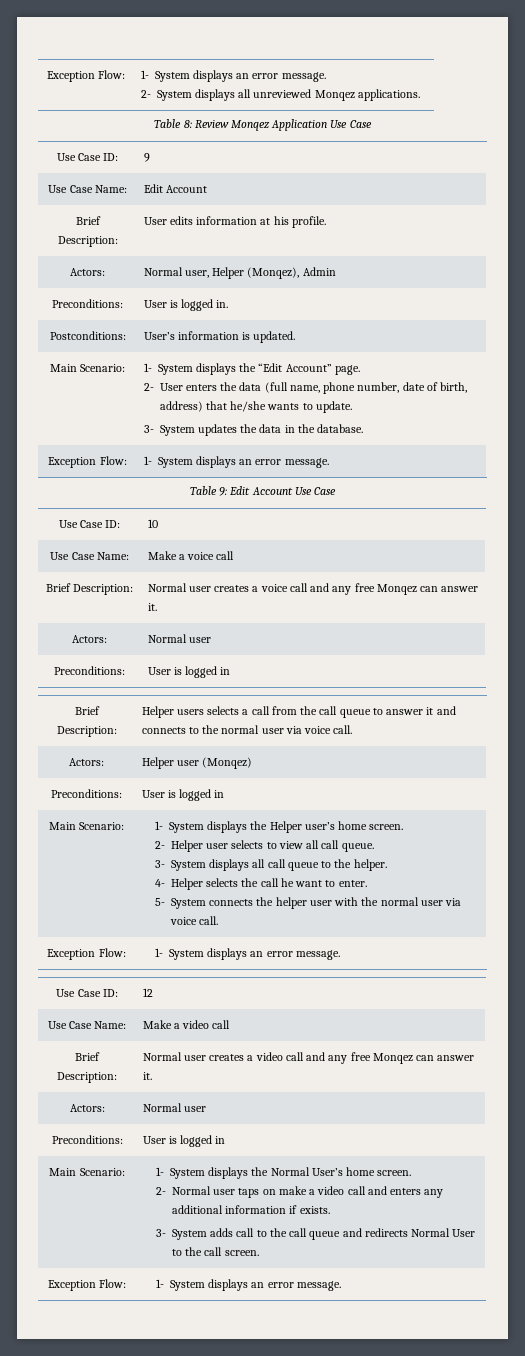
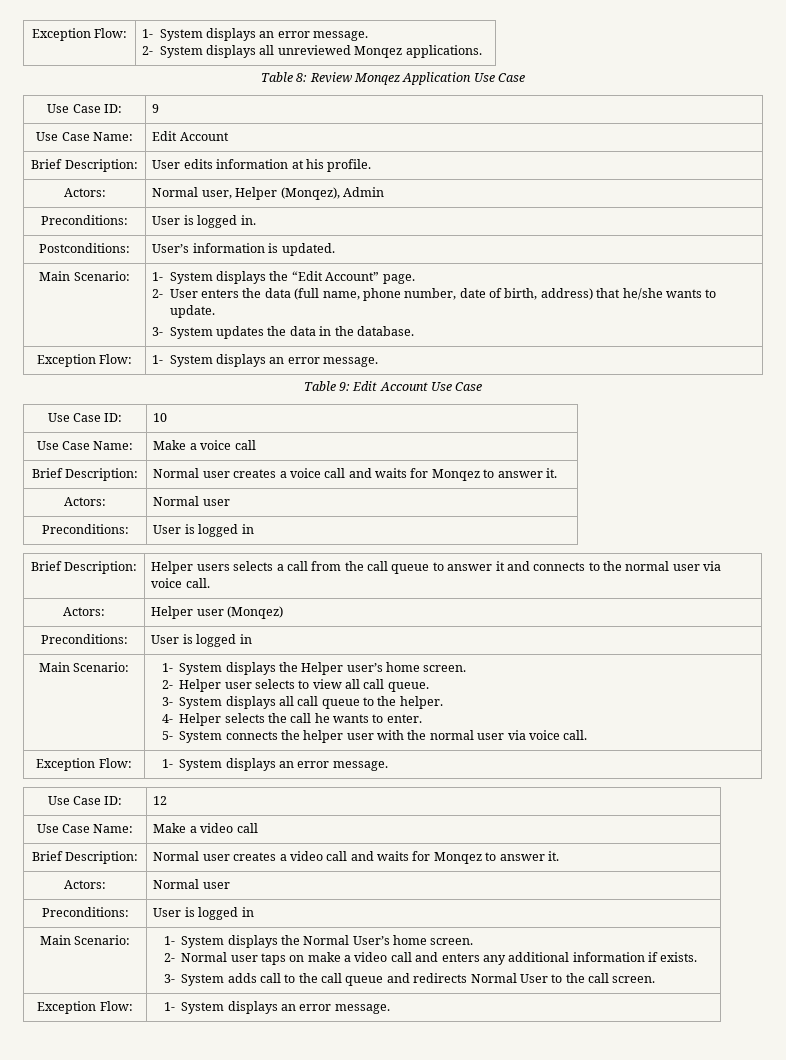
[332,583,439,595] any free Monqez can -> [375,468,495,481] waits for Monqez to
[295,880,323,887] want -> [332,714,369,723] wants
[328,1052,435,1064] any free Monqez can -> [377,851,497,864] waits for Monqez to

